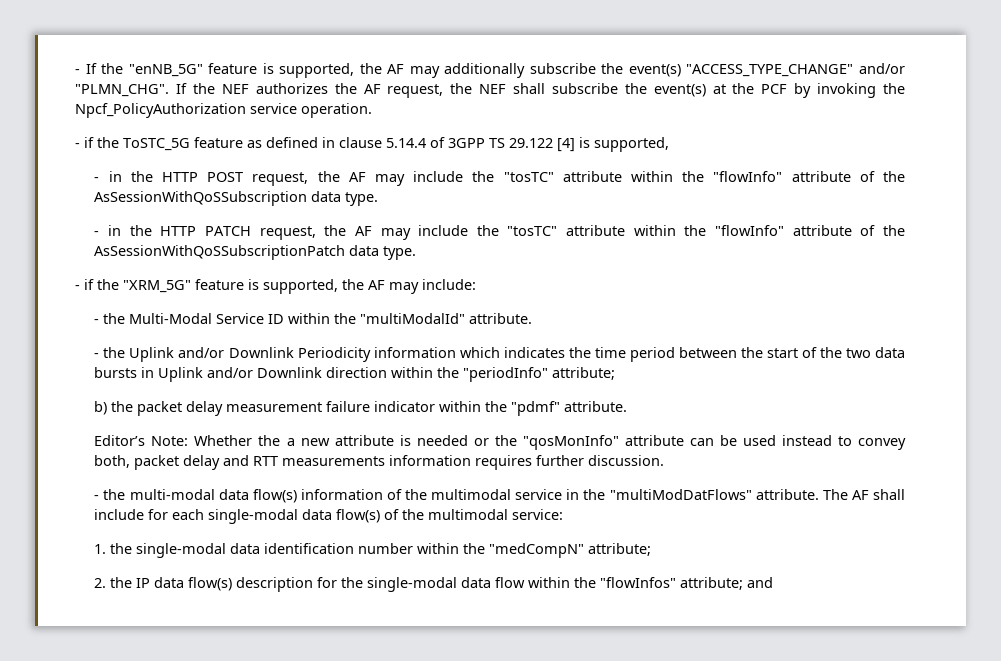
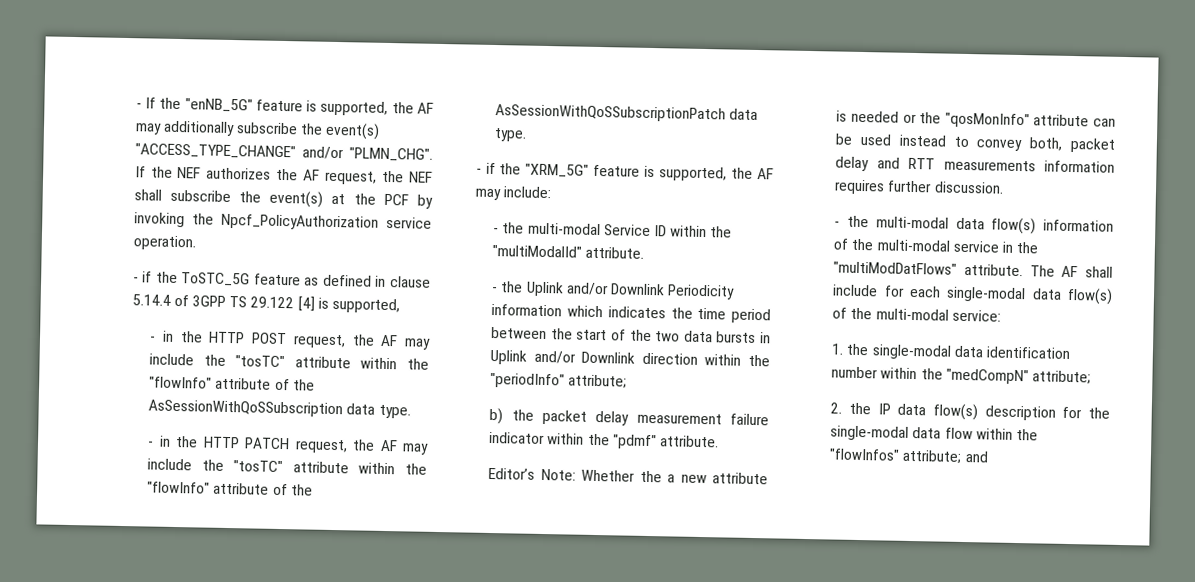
[129,313,213,324] Multi-Modal -> [527,222,601,236] multi-modal
[431,489,512,500] multimodal -> [876,239,951,252] multi-modal
[428,509,509,520] multimodal -> [875,308,949,321] multi-modal

